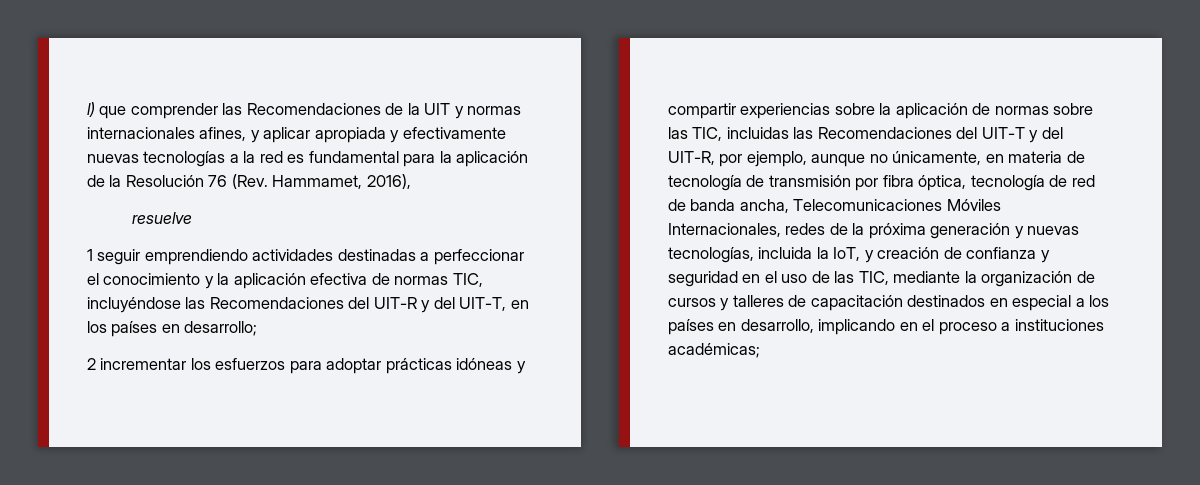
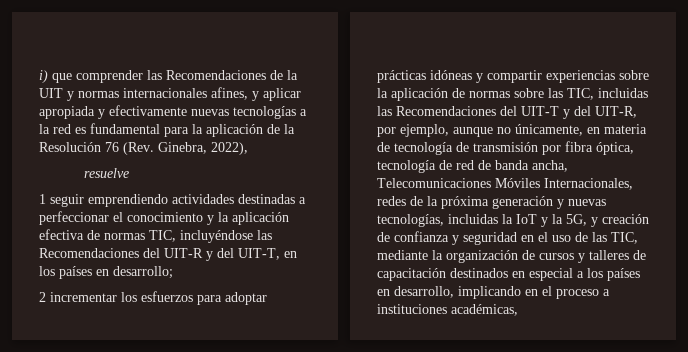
[87,102,95,117] l) -> [39,70,48,83] i)
[272,174,411,189] Hammamet, 2016), -> [158,142,248,155] Ginebra, 2022),
[758,247,861,261] incluida la IoT, -> [448,214,587,227] incluidas la IoT y la 5G,
[668,343,760,358] académicas; -> [451,304,518,316] académicas,

